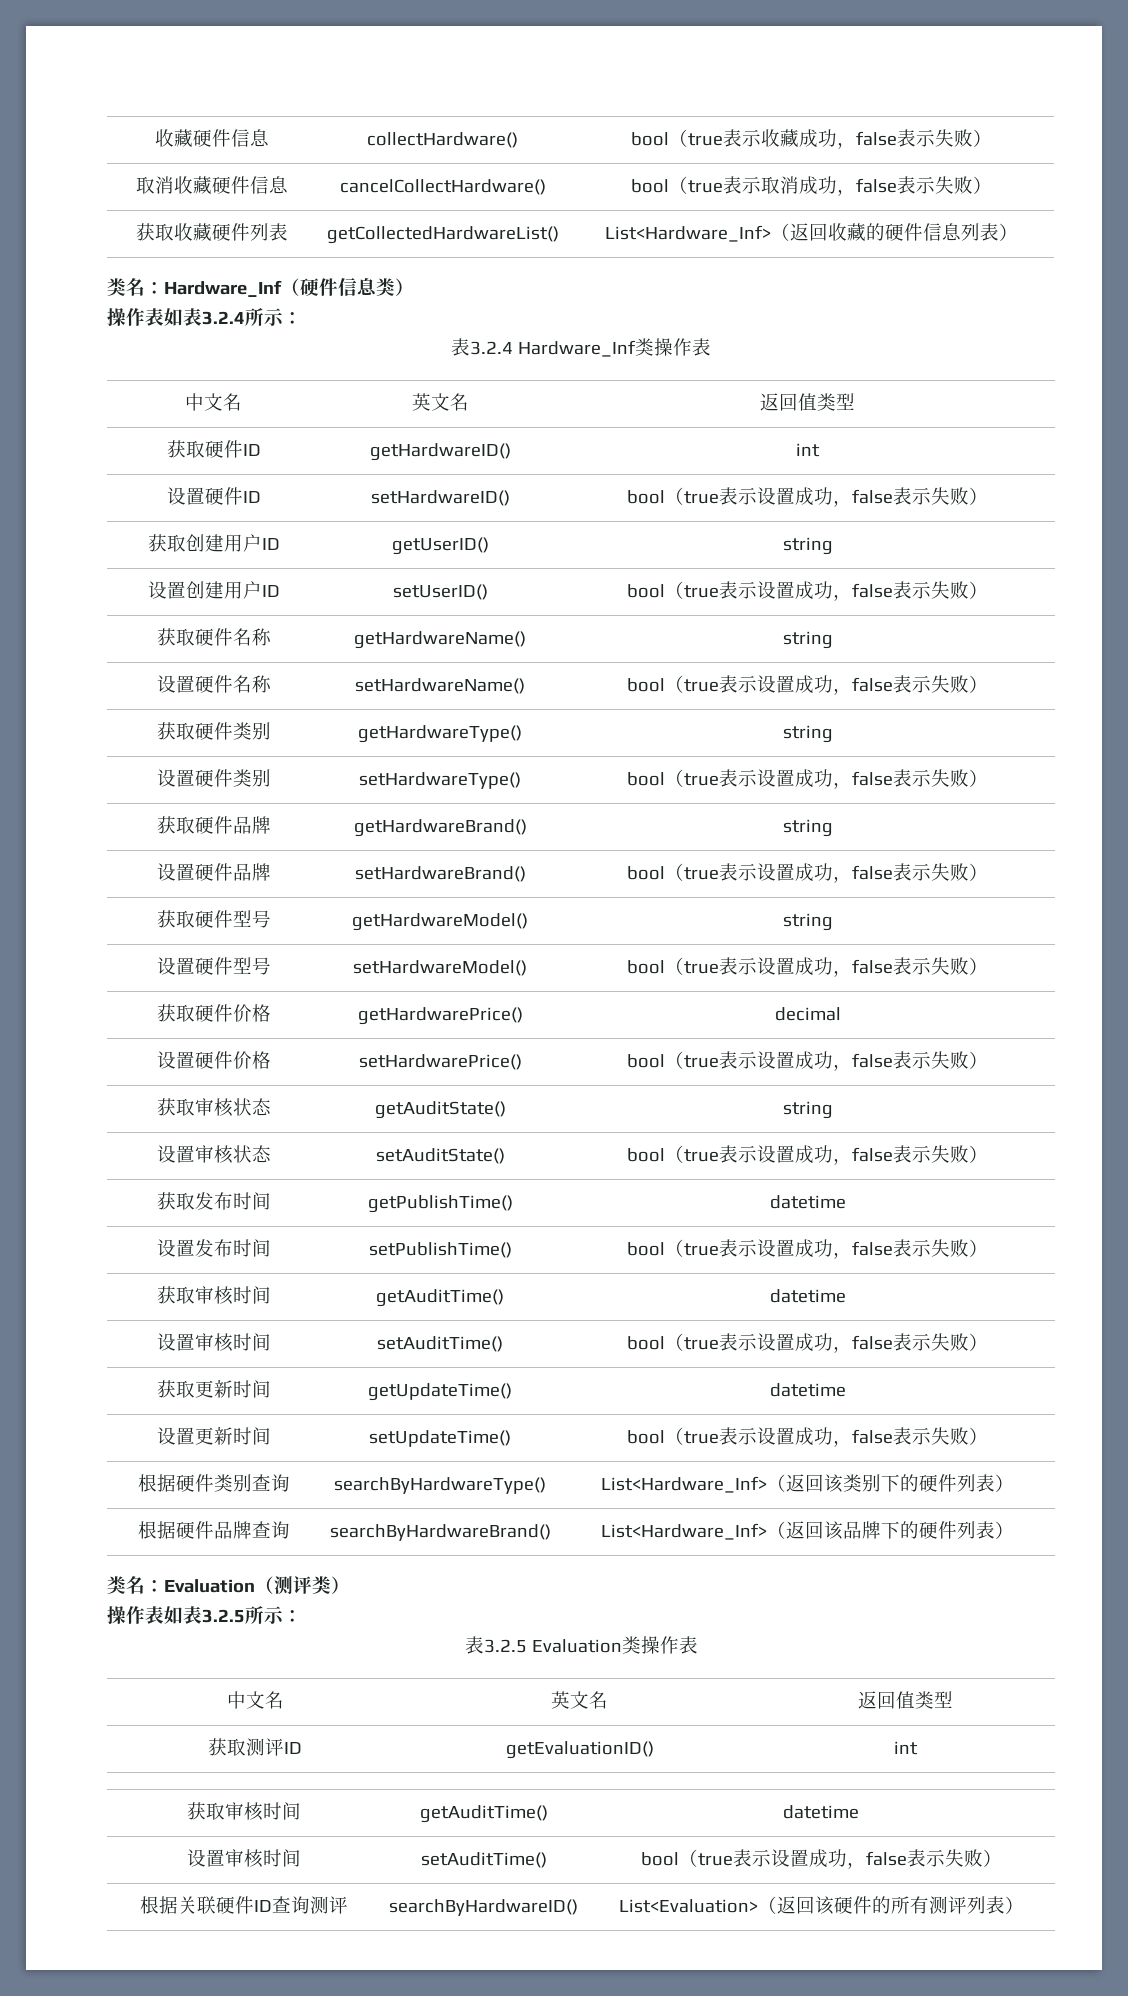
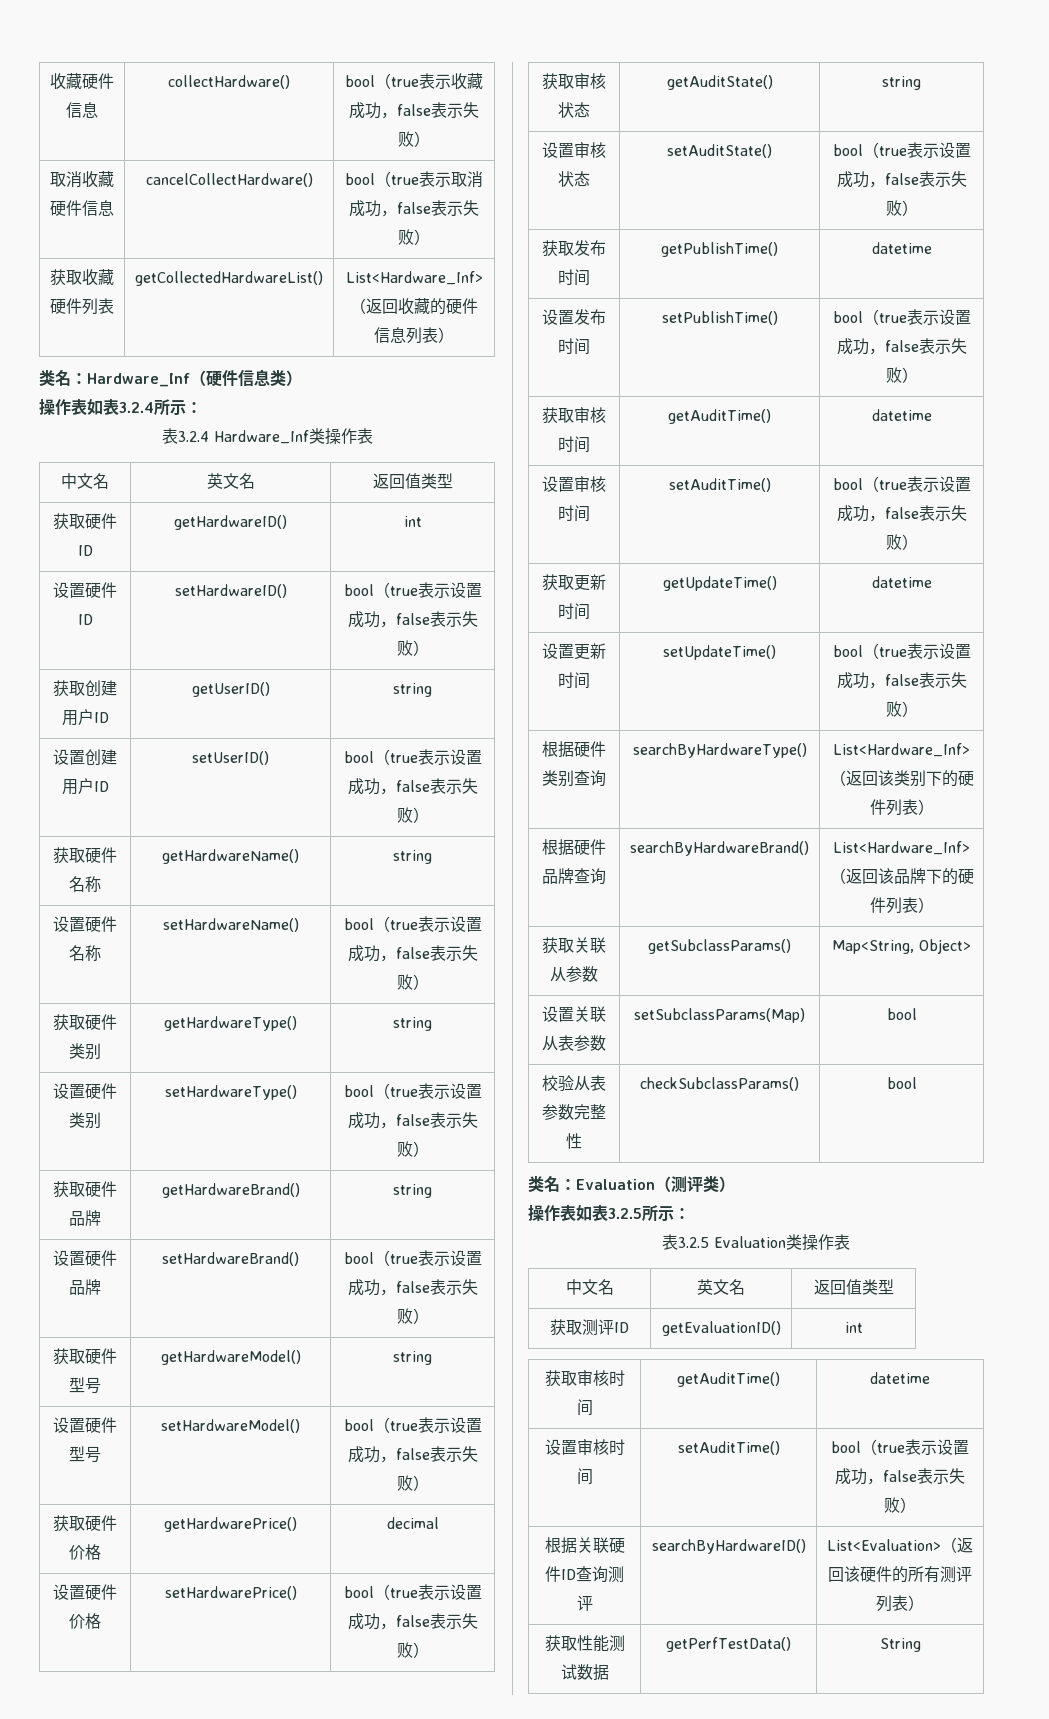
(1014, 1530) none -> [542,937,606,954] [550,966,598,982] [648,939,791,954] [832,939,971,954] [542,1006,606,1022] [542,1035,606,1051] [634,1008,805,1023] [886,1008,917,1020] [542,1075,606,1091] [542,1104,606,1120] [566,1133,582,1149] [640,1077,799,1091] [886,1077,917,1089] // 获取关联从参数 | getSubclassParams() | Map<String, Object> // 设置关联从表参数 | setSubclassParams(Map) | bool // 校验从表参数完整性 | checkSubclassParams() | bool
(1024, 1905) none -> [544,1635,625,1652] [560,1664,609,1681] [666,1637,792,1652] [879,1638,921,1652] // 获取性能测试数据 | getPerfTestData() | String

